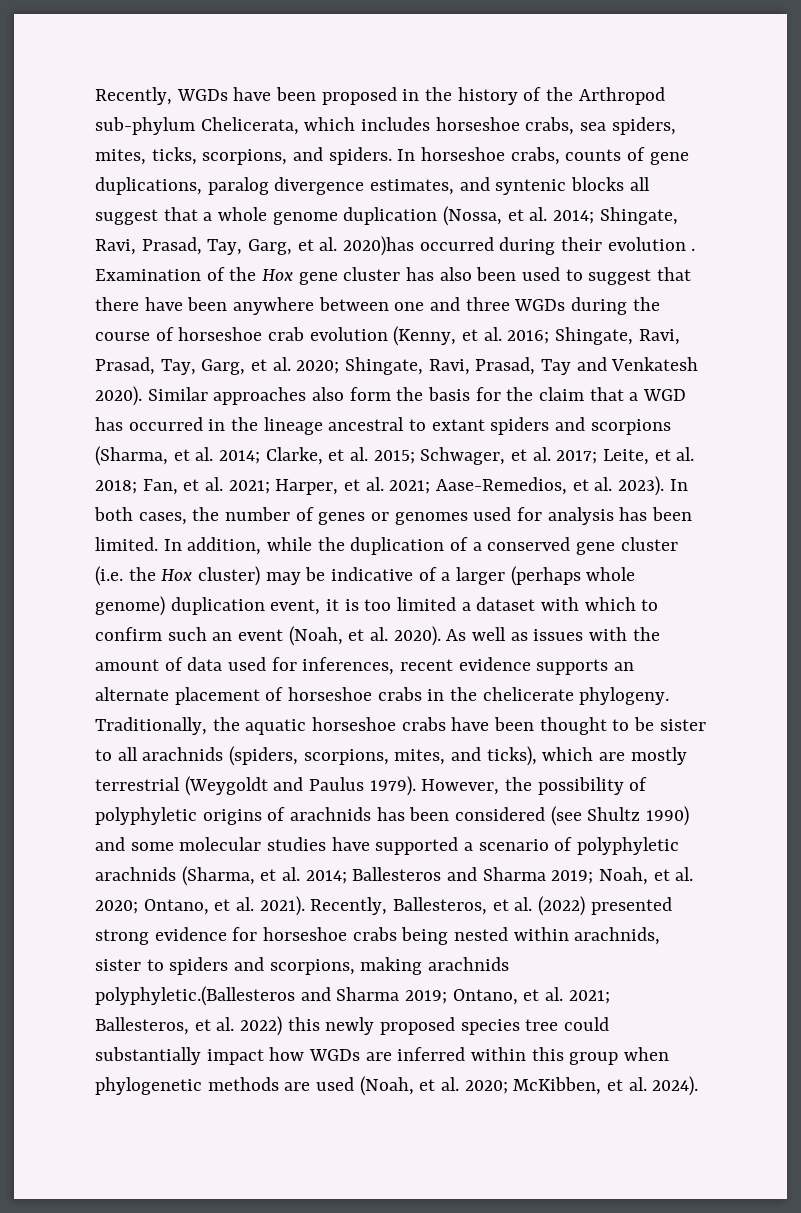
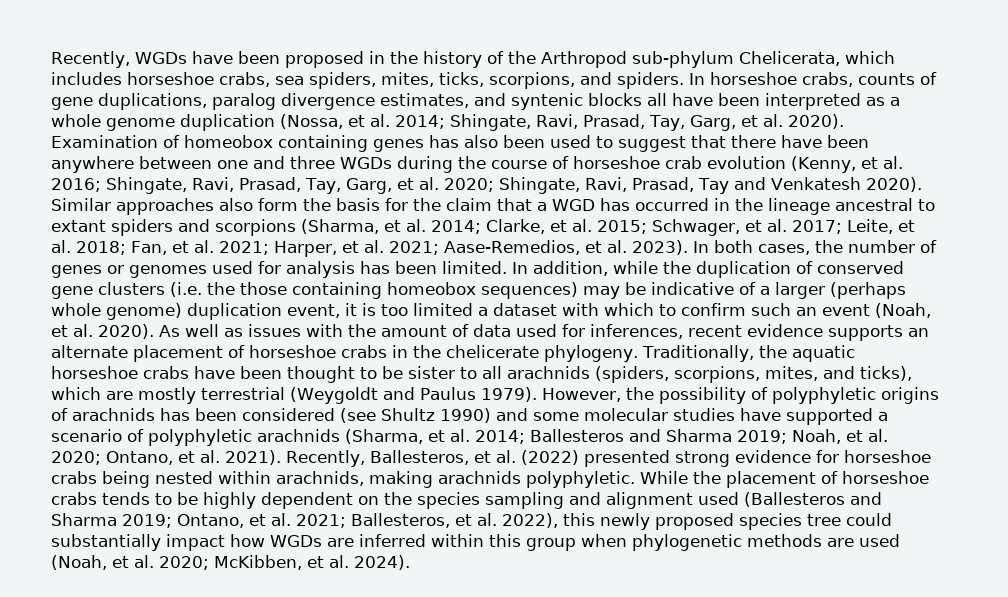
[95,207,198,225] suggest that -> [672,93,885,110] have been interpreted as
[343,236,696,256] [95,267,401,285] 2020)has occurred during their evolution . Examination of the Hox gene cluster -> [787,114,844,129] [51,135,424,152] 2020). Examination of homeobox containing genes
[472,542,482,551] a -> (813, 267) none
[620,537,678,551] cluster -> [98,282,165,295] clusters
[161,566,261,586] Hox cluster) -> [240,282,578,299] those containing homeobox sequences)
[95,957,510,975] [95,986,295,1006] sister to spiders and scorpions, making arachnids polyphyletic.(Ballesteros -> [369,471,929,488] [51,492,845,509] making arachnids polyphyletic. While the placement of horseshoe crabs tends to be highly dependent on the species sampling and alignment used (Ballesteros
[240,1016,283,1036] 2022) -> [502,513,558,528] 2022),

